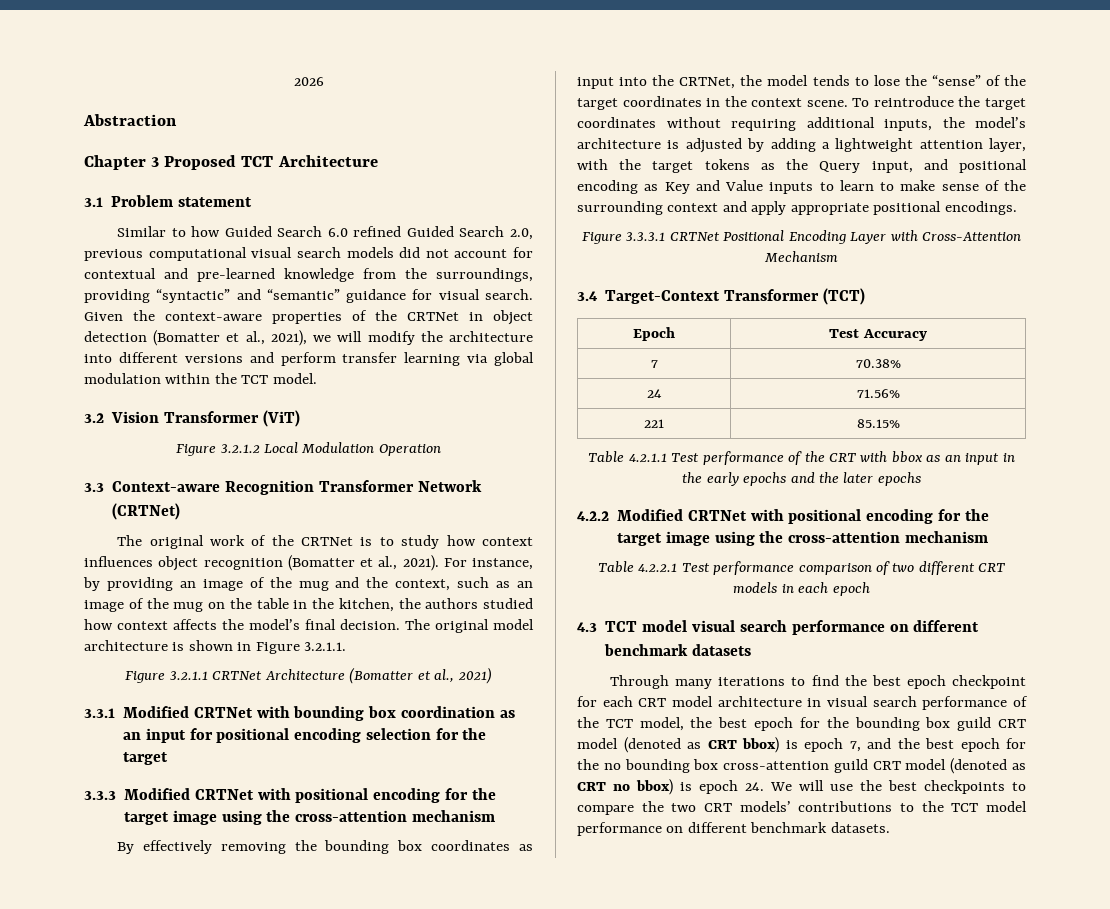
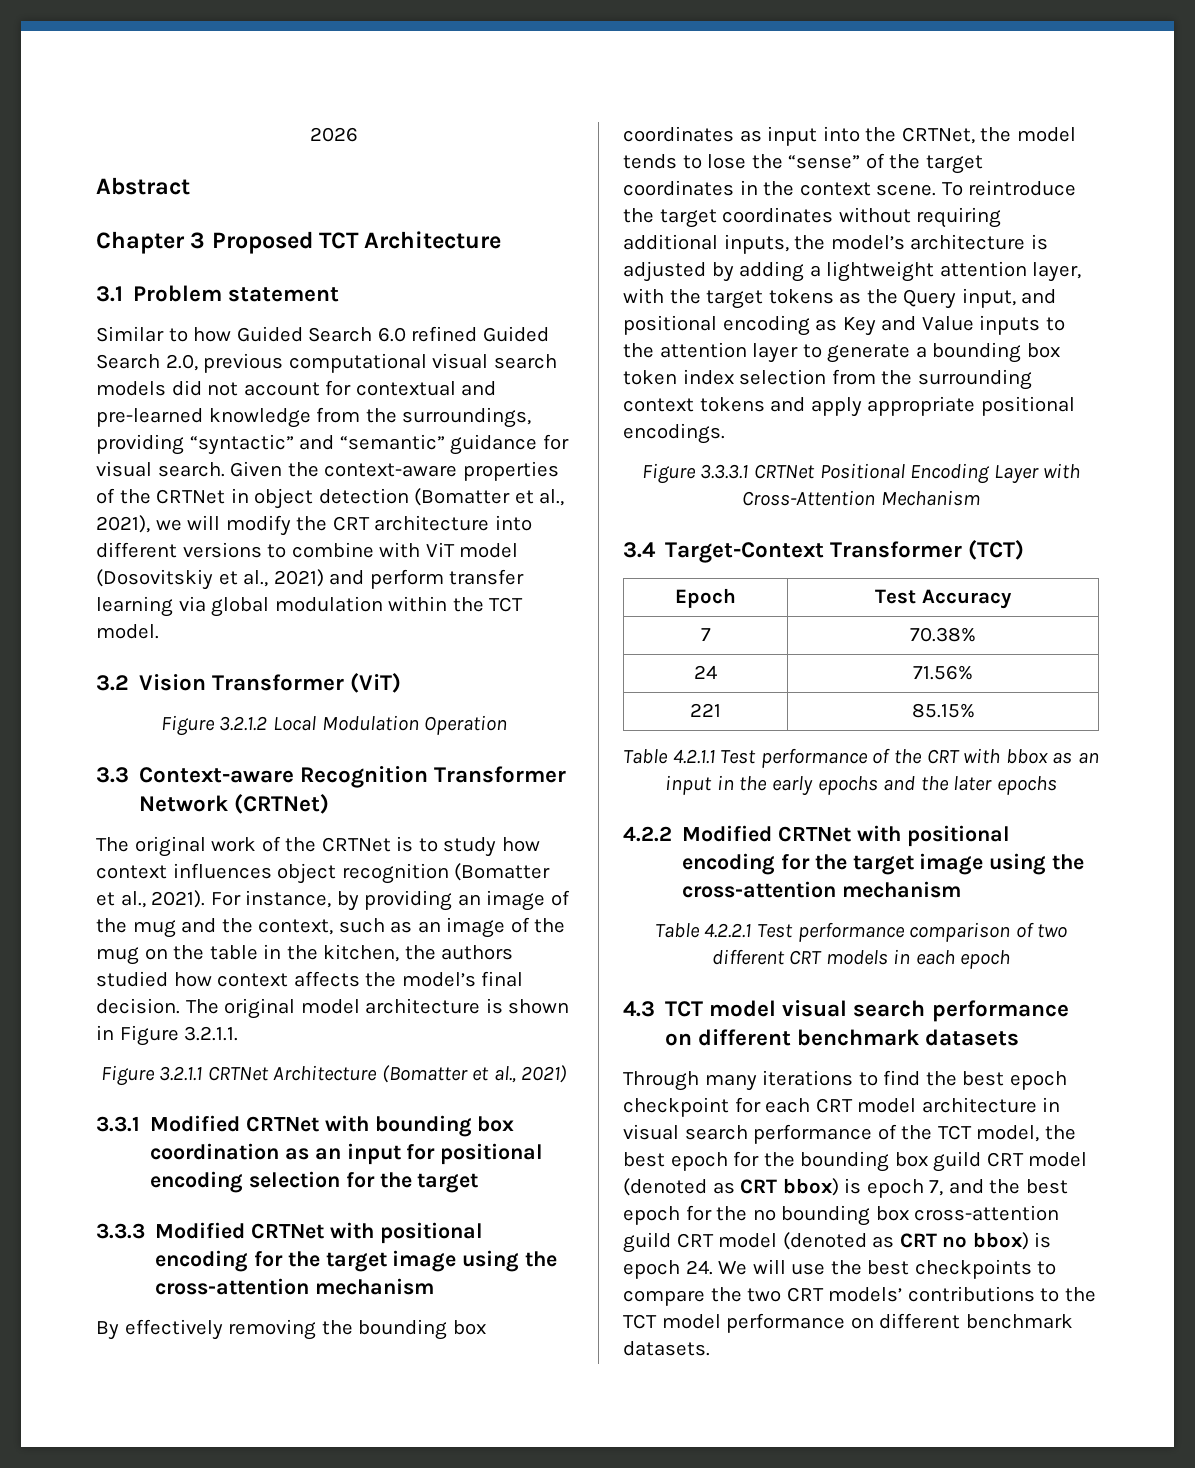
[83,114,177,126] Abstraction -> [96,177,190,195] Abstract
(443, 336) none -> [332,516,370,531] CRT
(243, 358) none -> [267,542,519,558] [96,569,324,590] to combine with ViT model (Dosovitskiy et al., 2021)
[839,180,1000,191] learn to make sense of -> [623,342,1060,363] [623,369,876,385] the attention layer to generate a bounding box token index selection from
(719, 207) none -> [699,397,765,412] tokens

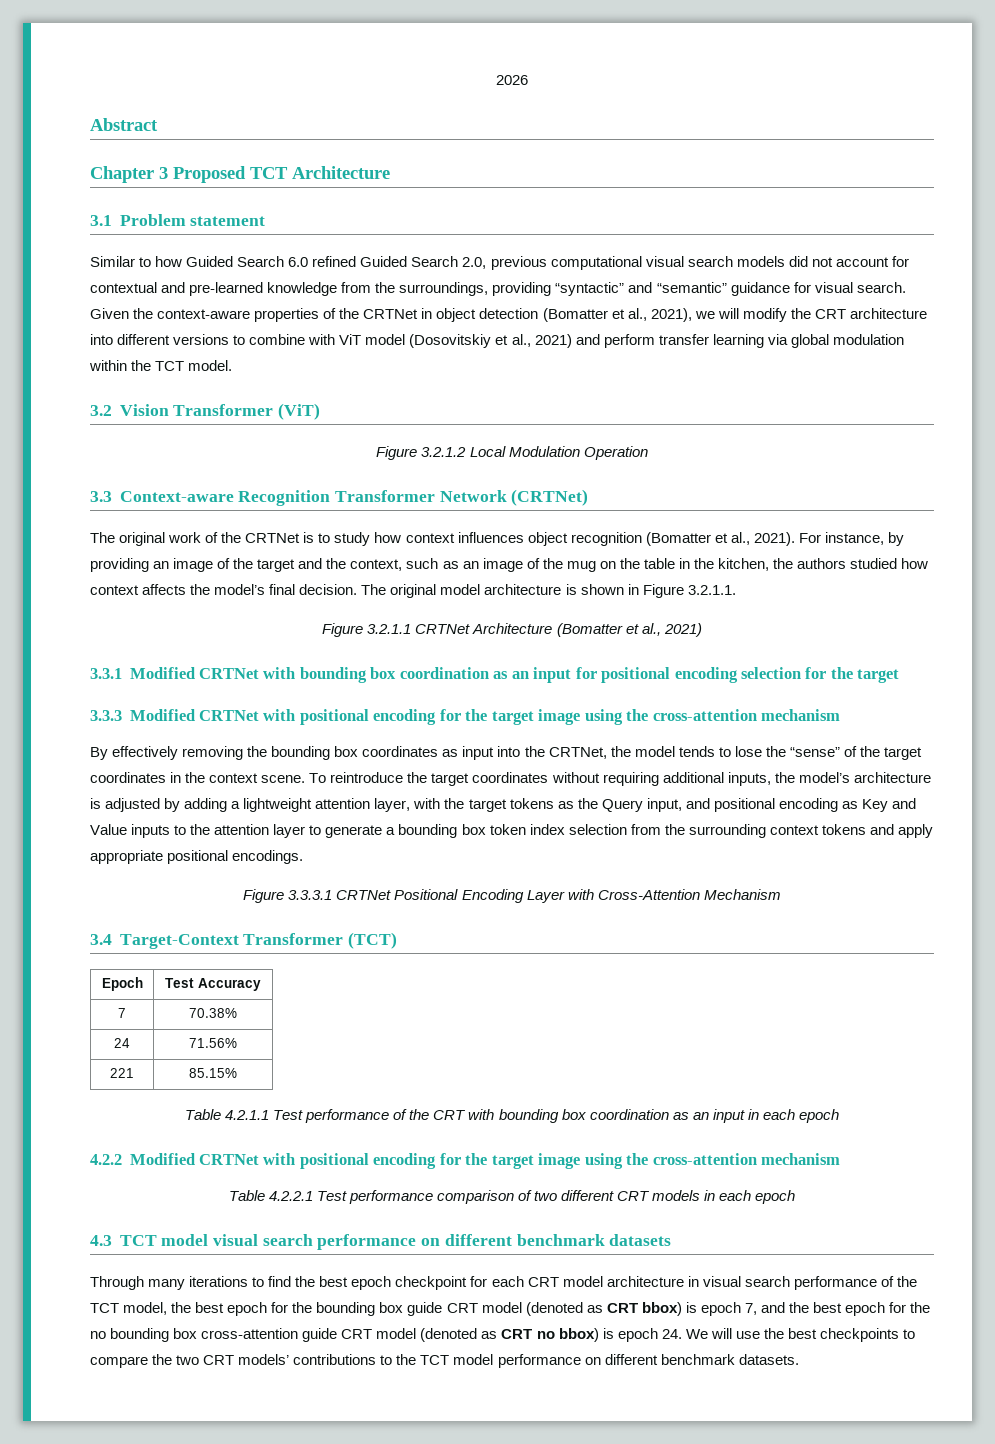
[132,920,176,938] mug -> [257,559,296,572] target
[1005,749,1048,764] bbox -> [498,1109,669,1123] bounding box coordination
[739,776,1057,796] the early epochs and the later epochs -> [762,1109,839,1123] each epoch
[933,1151,982,1172] guild -> [407,1302,443,1316] guide
[623,1232,671,1253] guild -> [302,1328,338,1342] guide

